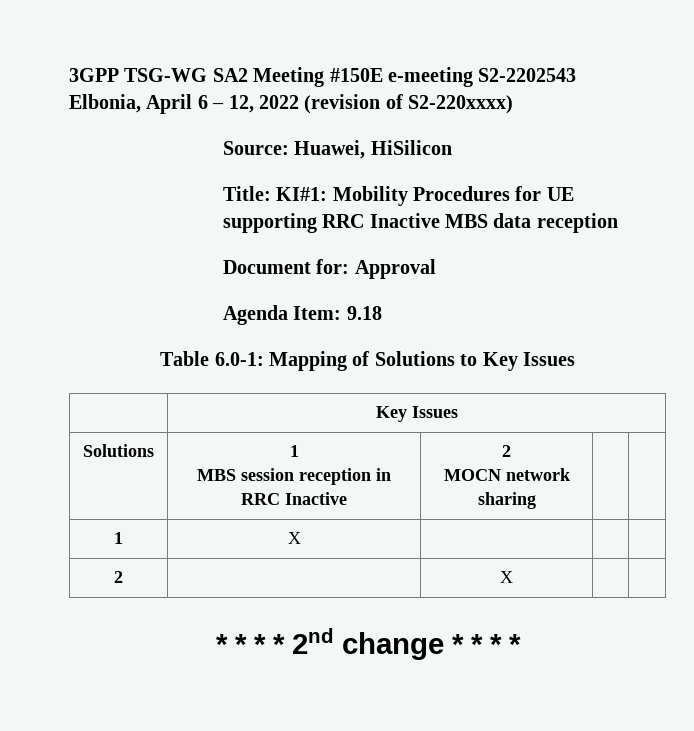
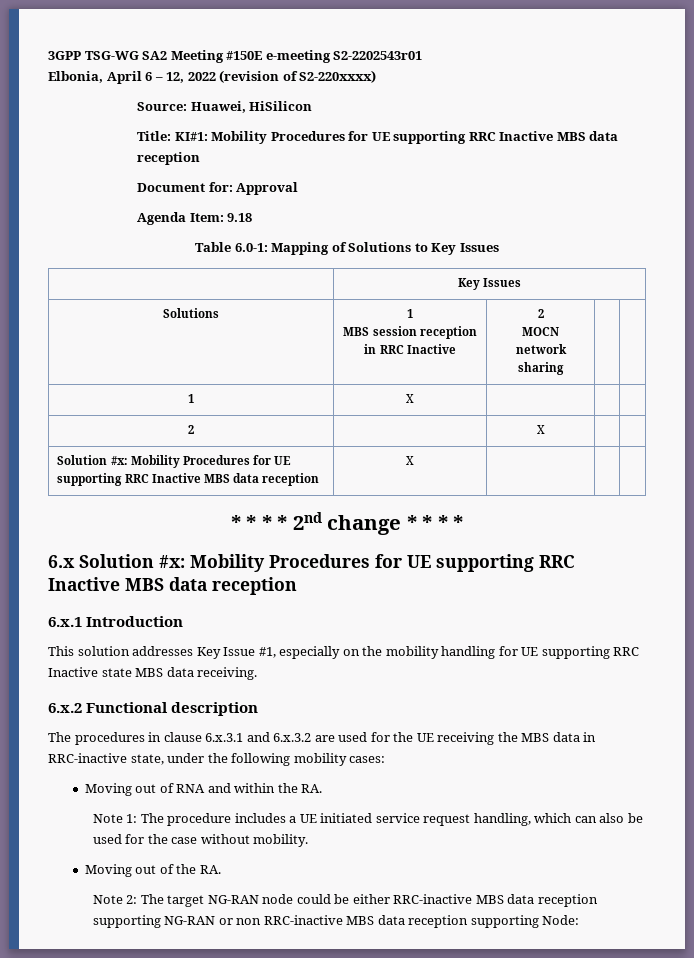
[478,68,577,82] S2-2202543 -> [333,51,423,60] S2-2202543r01
(513, 577) none -> [57,455,291,468] [57,473,319,486] [406,456,414,465] // Solution #x: Mobility Procedures for UE supporting RRC Inactive MBS data reception | X | | |
(521, 644) none -> [48,554,575,572] [48,577,297,595] [48,616,184,627] [48,646,640,659] [48,667,258,680] [48,702,259,716] [48,732,597,745] [48,753,386,766] [84,783,323,796] [92,813,643,826] [92,834,309,847] [84,864,221,877] [92,894,598,907] [92,915,580,928] // 6.x Solution #x: Mobility Procedures for UE supporting RRC Inactive MBS data reception // 6.x.1 Introduction // This solution addresses Key Issue #1, especially on the mobility handling for UE supporting RRC Inactive state MBS data receiving. // 6.x.2 Functional description // The procedures in clause 6.x.3.1 and 6.x.3.2 are used for the UE receiving the MBS data in RRC-inactive state, under the following mobility cases: // Moving out of RNA and within the RA. // Note 1: The procedure includes a UE initiated service request handling, which can also be used for the case without mobility. // Moving out of the RA. // Note 2: The target NG-RAN node could be either RRC-inactive MBS data reception supporting NG-RAN or non RRC-inactive MBS data reception supporting Node:

